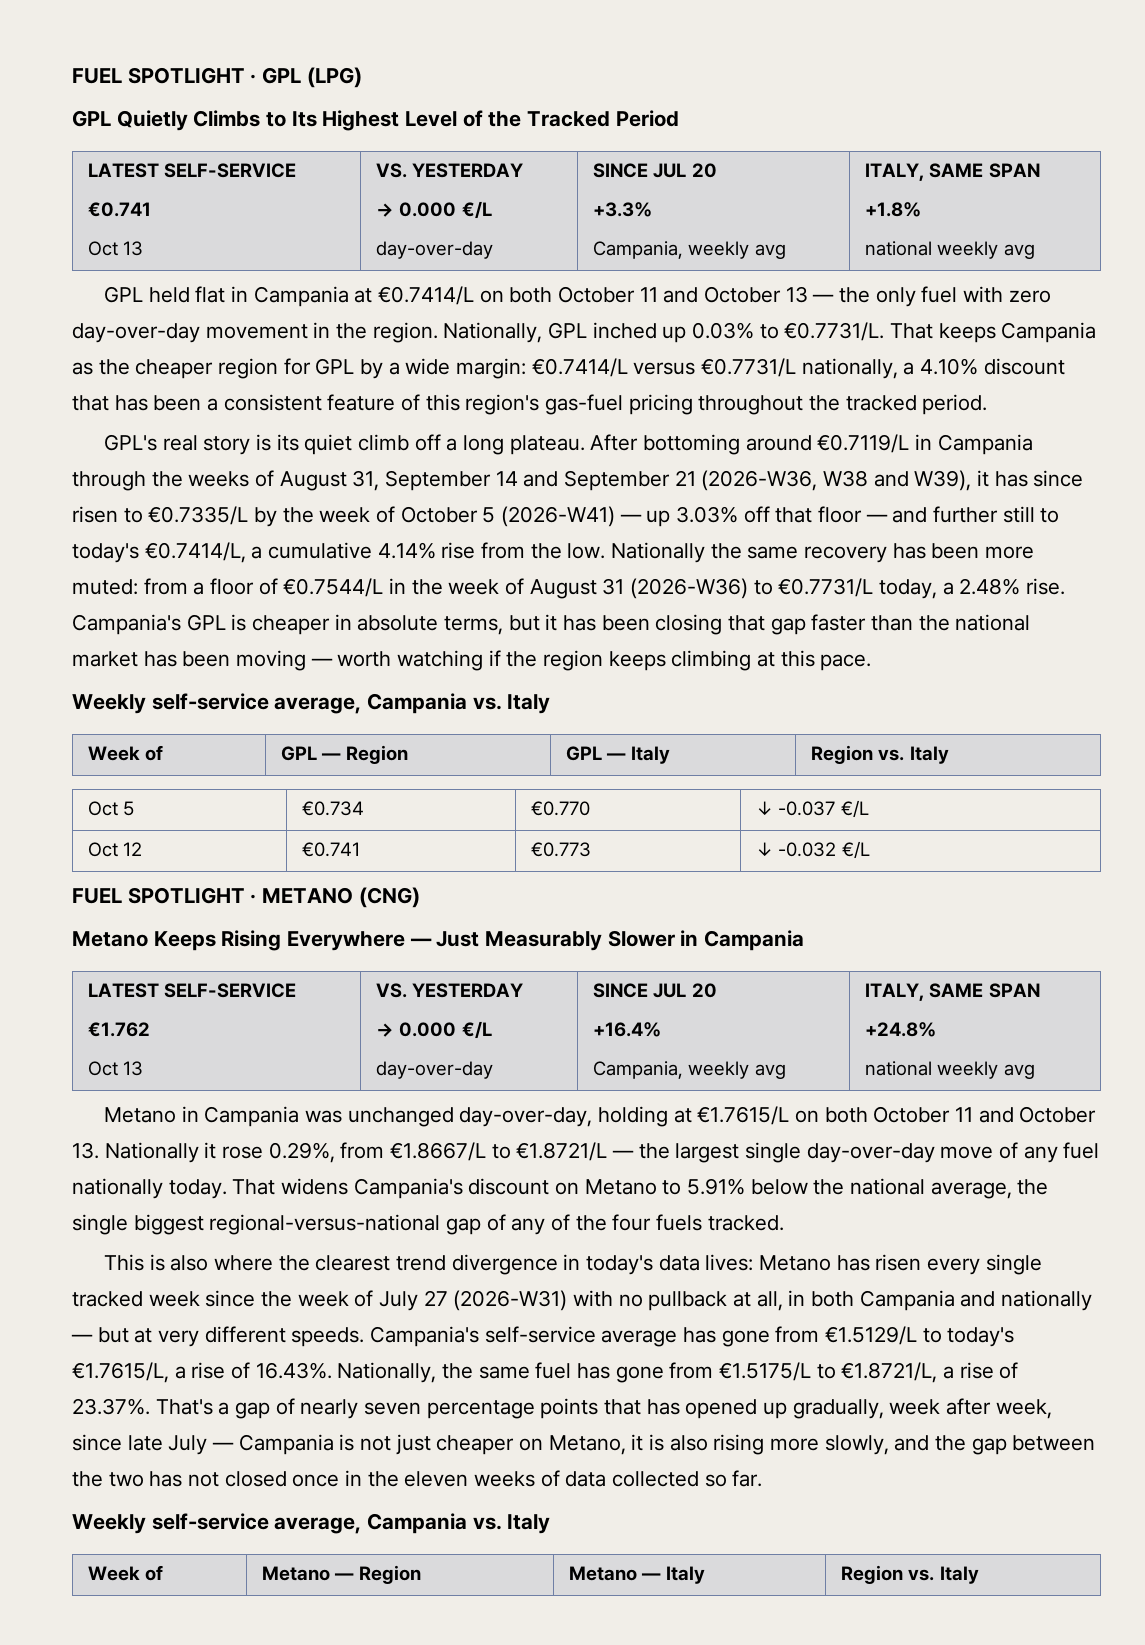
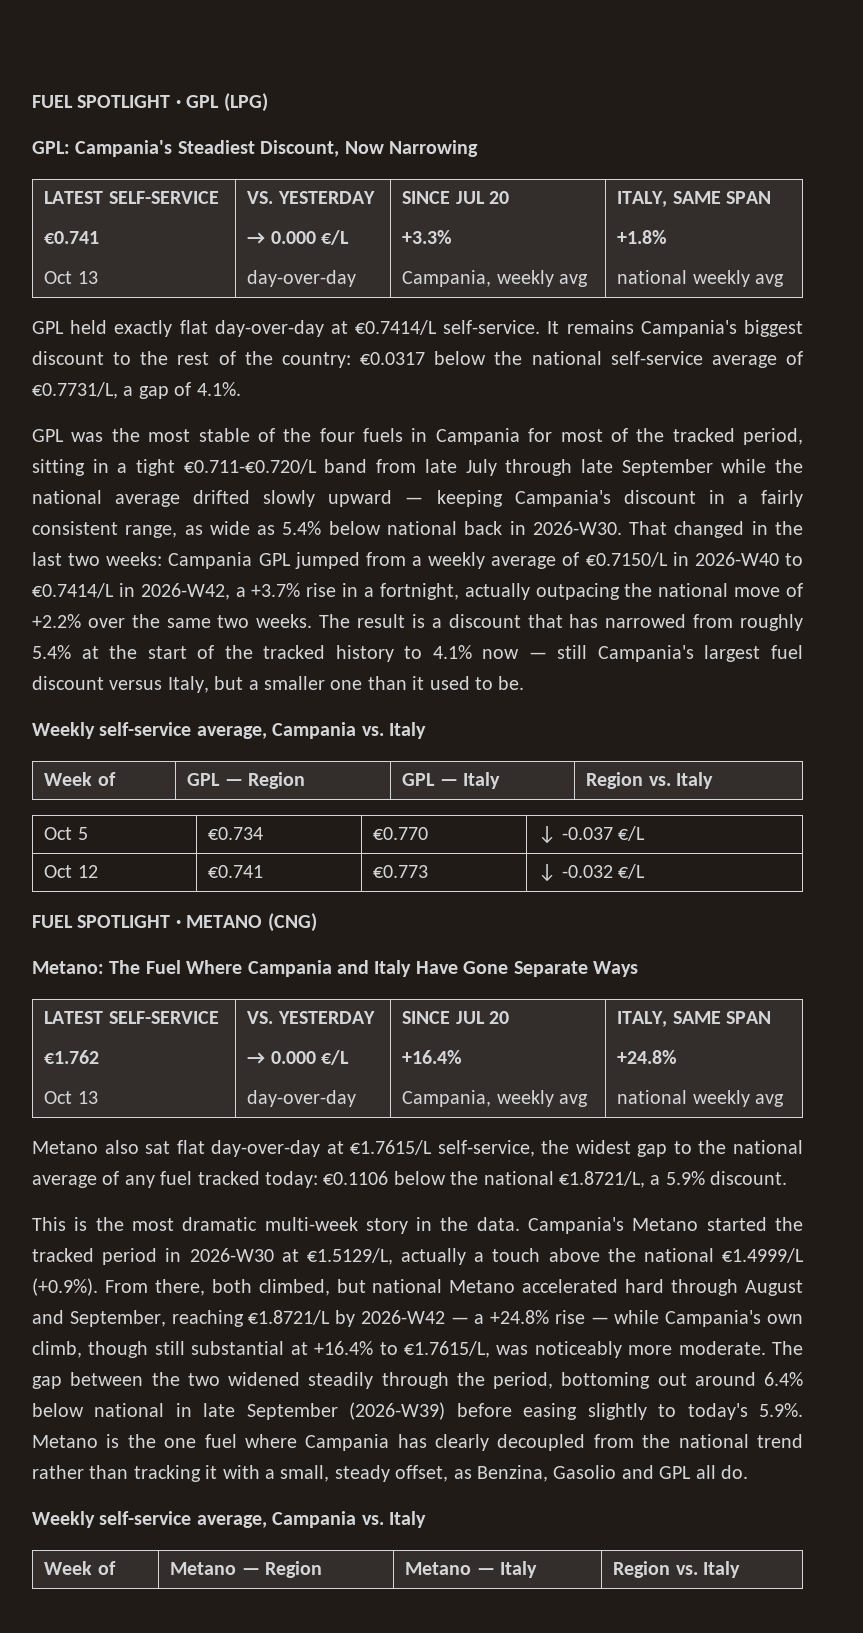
[72,110,679,131] GPL Quietly Climbs to Its Highest Level of the Tracked Period -> [32,140,478,157] GPL: Campania's Steadiest Discount, Now Narrowing
[195,286,1051,307] [72,322,1097,343] [72,358,1065,379] [72,394,988,415] [103,434,1033,455] [72,470,1084,491] [72,506,1060,527] [72,542,1035,563] [72,578,1066,599] [72,614,1031,635] [72,650,872,671] flat in Campania at €0.7414/L on both October 11 and October 13 — the only fuel with zero day-over-day movement in the region. Nationally, GPL inched up 0.03% to €0.7731/L. That keeps Campania as the cheaper region for GPL by a wide margin: €0.7414/L versus €0.7731/L nationally, a 4.10% discount that has been a consistent feature of this region's gas-fuel pricing throughout the tracked period. // GPL's real story is its quiet climb off a long plateau. After bottoming around €0.7119/L in Campania through the weeks of August 31, September 14 and September 21 (2026-W36, W38 and W39), it has since risen to €0.7335/L by the week of October 5 (2026-W41) — up 3.03% off that floor — and further still to today's €0.7414/L, a cumulative 4.14% rise from the low. Nationally the same recovery has been more muted: from a floor of €0.7544/L in the week of August 31 (2026-W36) to €0.7731/L today, a 2.48% rise. Campania's GPL is cheaper in absolute terms, but it has been closing that gap faster than the national market has been moving — worth watching if the region keeps climbing at this pace. -> [114,320,803,337] [32,351,803,368] [32,382,241,399] [32,428,803,445] [32,459,804,476] [32,490,804,507] [32,521,804,538] [32,552,803,569] [32,583,803,600] [32,614,804,631] [32,645,803,662] [32,676,525,693] exactly flat day-over-day at €0.7414/L self-service. It remains Campania's biggest discount to the rest of the country: €0.0317 below the national self-service average of €0.7731/L, a gap of 4.1%. // GPL was the most stable of the four fuels in Campania for most of the tracked period, sitting in a tight €0.711-€0.720/L band from late July through late September while the national average drifted slowly upward — keeping Campania's discount in a fairly consistent range, as wide as 5.4% below national back in 2026-W30. That changed in the last two weeks: Campania GPL jumped from a weekly average of €0.7150/L in 2026-W40 to €0.7414/L in 2026-W42, a +3.7% rise in a fortnight, actually outpacing the national move of +2.2% over the same two weeks. The result is a discount that has narrowed from roughly 5.4% at the start of the tracked history to 4.1% now — still Campania's largest fuel discount versus Italy, but a smaller one than it used to be.
[72,930,805,951] Metano Keeps Rising Everywhere — Just Measurably Slower in Campania -> [32,960,638,977] Metano: The Fuel Where Campania and Italy Have Gone Separate Ways
[181,1106,1097,1127] [72,1142,1100,1163] [72,1178,1049,1199] [72,1214,784,1235] [103,1254,1042,1275] [72,1290,1093,1311] [71,1326,1015,1347] [72,1362,1019,1383] [72,1398,1052,1419] [72,1434,1096,1455] [72,1470,763,1487] in Campania was unchanged day-over-day, holding at €1.7615/L on both October 11 and October 13. Nationally it rose 0.29%, from €1.8667/L to €1.8721/L — the largest single day-over-day move of any fuel nationally today. That widens Campania's discount on Metano to 5.91% below the national average, the single biggest regional-versus-national gap of any of the four fuels tracked. // This is also where the clearest trend divergence in today's data lives: Metano has risen every single tracked week since the week of July 27 (2026-W31) with no pullback at all, in both Campania and nationally — but at very different speeds. Campania's self-service average has gone from €1.5129/L to today's €1.7615/L, a rise of 16.43%. Nationally, the same fuel has gone from €1.5175/L to €1.8721/L, a rise of 23.37%. That's a gap of nearly seven percentage points that has opened up gradually, week after week, since late July — Campania is not just cheaper on Metano, it is also rising more slowly, and the gap between the two has not closed once in the eleven weeks of data collected so far. -> [104,1140,804,1157] [32,1171,788,1188] [32,1217,803,1234] [32,1248,804,1265] [32,1278,803,1296] [32,1310,803,1327] [32,1341,803,1358] [32,1372,803,1389] [32,1402,804,1420] [32,1434,803,1451] [32,1465,748,1482] also sat flat day-over-day at €1.7615/L self-service, the widest gap to the national average of any fuel tracked today: €0.1106 below the national €1.8721/L, a 5.9% discount. // This is the most dramatic multi-week story in the data. Campania's Metano started the tracked period in 2026-W30 at €1.5129/L, actually a touch above the national €1.4999/L (+0.9%). From there, both climbed, but national Metano accelerated hard through August and September, reaching €1.8721/L by 2026-W42 — a +24.8% rise — while Campania's own climb, though still substantial at +16.4% to €1.7615/L, was noticeably more moderate. The gap between the two widened steadily through the period, bottoming out around 6.4% below national in late September (2026-W39) before easing slightly to today's 5.9%. Metano is the one fuel where Campania has clearly decoupled from the national trend rather than tracking it with a small, steady offset, as Benzina, Gasolio and GPL all do.

